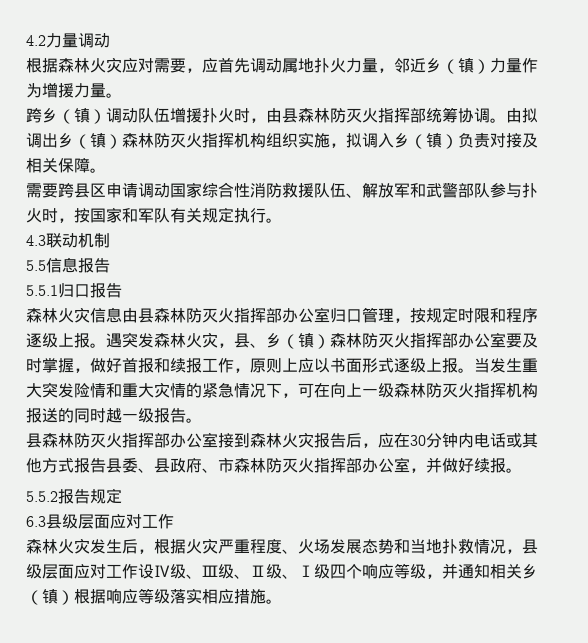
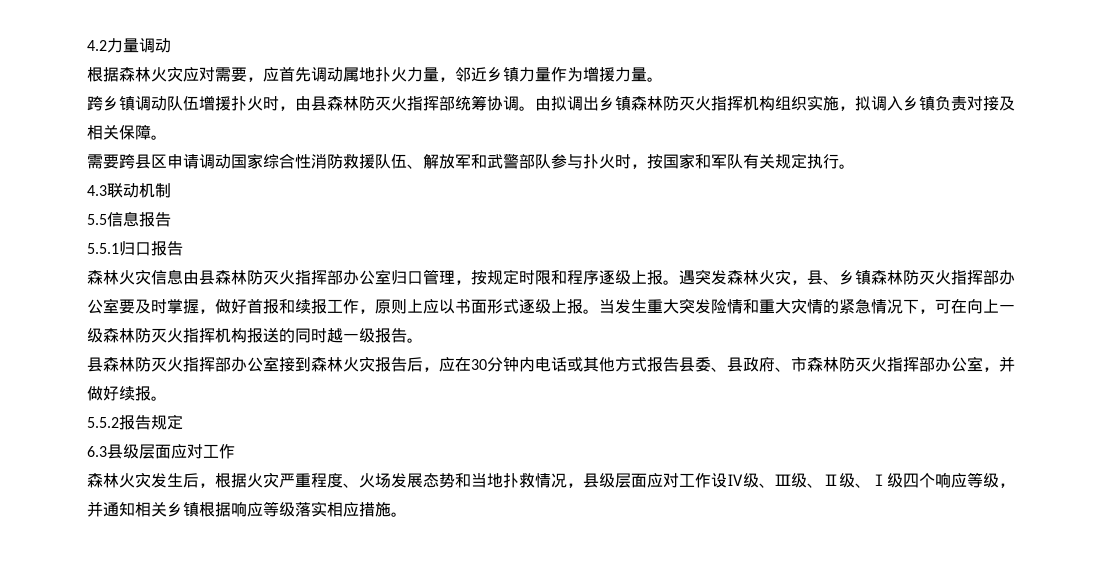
[442,58,490,74] （镇） -> [503,67,519,82] 镇
[58,108,106,124] （镇） -> [119,96,135,111] 镇
[74,133,122,149] （镇） -> [615,96,631,111] 镇
[410,133,458,149] （镇） -> [919,96,935,111] 镇
[282,333,330,349] （镇） -> [855,270,871,285] 镇
[26,589,74,605] （镇） -> [183,502,199,517] 镇

